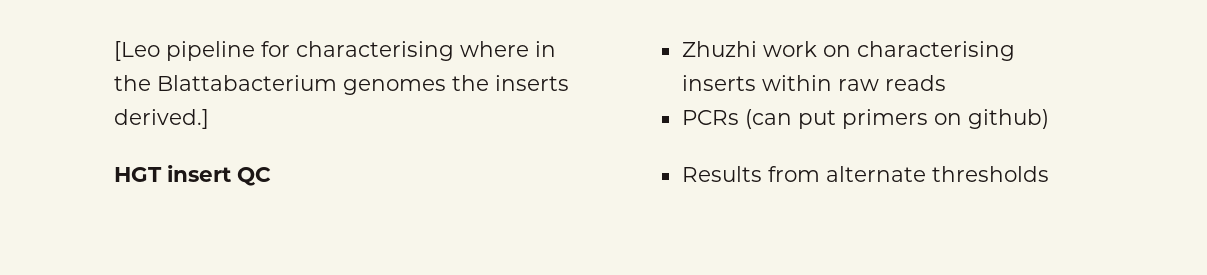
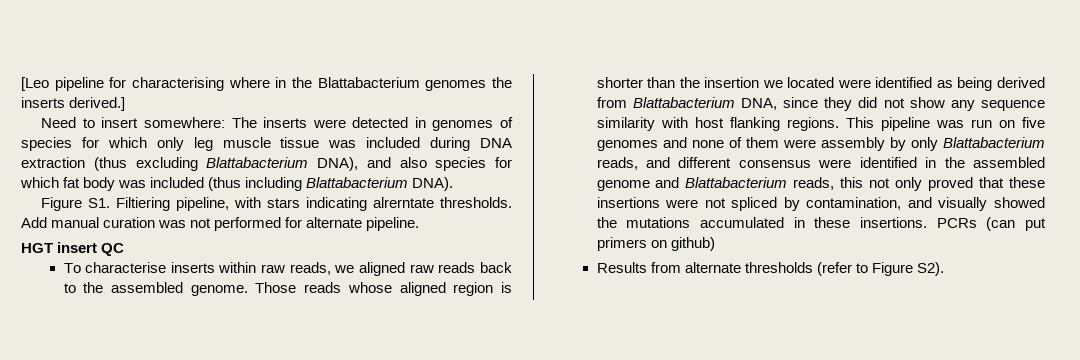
[114,165,271,186] [681,41,1015,61] [681,75,946,91] HGT insert QC // Zhuzhi work on characterising inserts within raw reads // -> [41,117,513,131] [21,137,512,151] [21,157,512,171] [20,177,454,191] [41,197,512,211] [21,217,420,231] [21,242,125,256] [63,262,512,276] [63,282,512,296] [596,77,1045,91] [596,97,1045,111] [596,117,1045,131] [596,137,1045,151] [596,157,1045,170] [596,177,1045,191] [596,197,1045,211] [596,217,927,228] Need to insert somewhere: The inserts were detected in genomes of species for which only leg muscle tissue was included during DNA extraction (thus excluding Blattabacterium DNA), and also species for which fat body was included (thus including Blattabacterium DNA). // Figure S1. Filtiering pipeline, with stars indicating alrerntate thresholds. Add manual curation was not performed for alternate pipeline. // HGT insert QC // To characterise inserts within raw reads, we aligned raw reads back to the assembled genome. Those reads whose aligned region is shorter than the insertion we located were identified as being derived from Blattabacterium DNA, since they did not show any sequence similarity with host flanking regions. This pipeline was run on five genomes and none of them were assembly by only Blattabacterium reads, and different consensus were identified in the assembled genome and Blattabacterium reads, this not only proved that these insertions were not spliced by contamination, and visually showed the mutations accumulated in these insertions.
(1049, 174) none -> [816,262,944,276] (refer to Figure S2).

